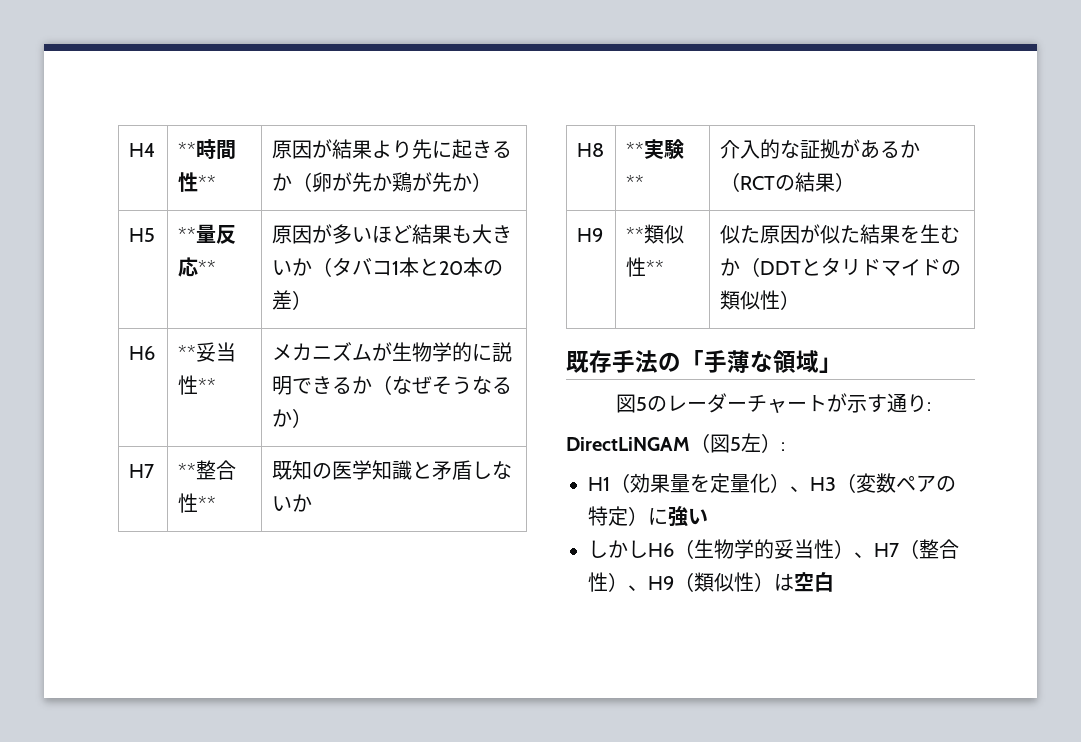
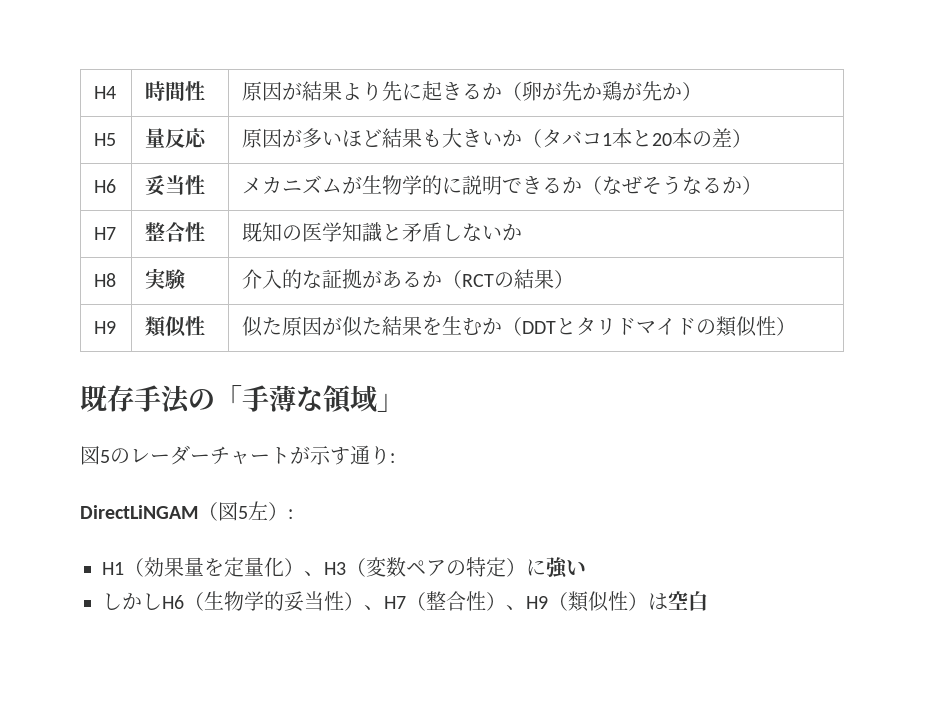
[177,142,196,157] ** -> (117, 92) none
[197,175,216,190] ** -> (206, 91) none
[177,227,196,242] ** -> (117, 139) none
[197,260,216,275] ** -> (208, 138) none
[177,342,236,362] [177,375,216,395] **妥当性** -> [145,175,206,196] 妥当性
[177,460,236,480] [177,493,216,513] **整合性** -> [145,222,206,242] 整合性
[625,142,644,157] ** -> (117, 280) none
[625,175,644,190] ** -> (186, 279) none
[625,224,684,244] [625,257,664,277] **類似性** -> [145,316,206,337] 類似性

